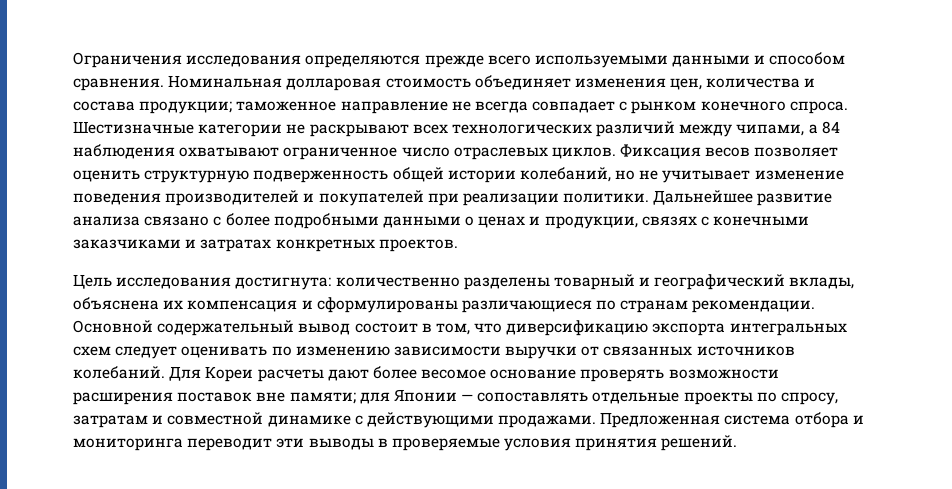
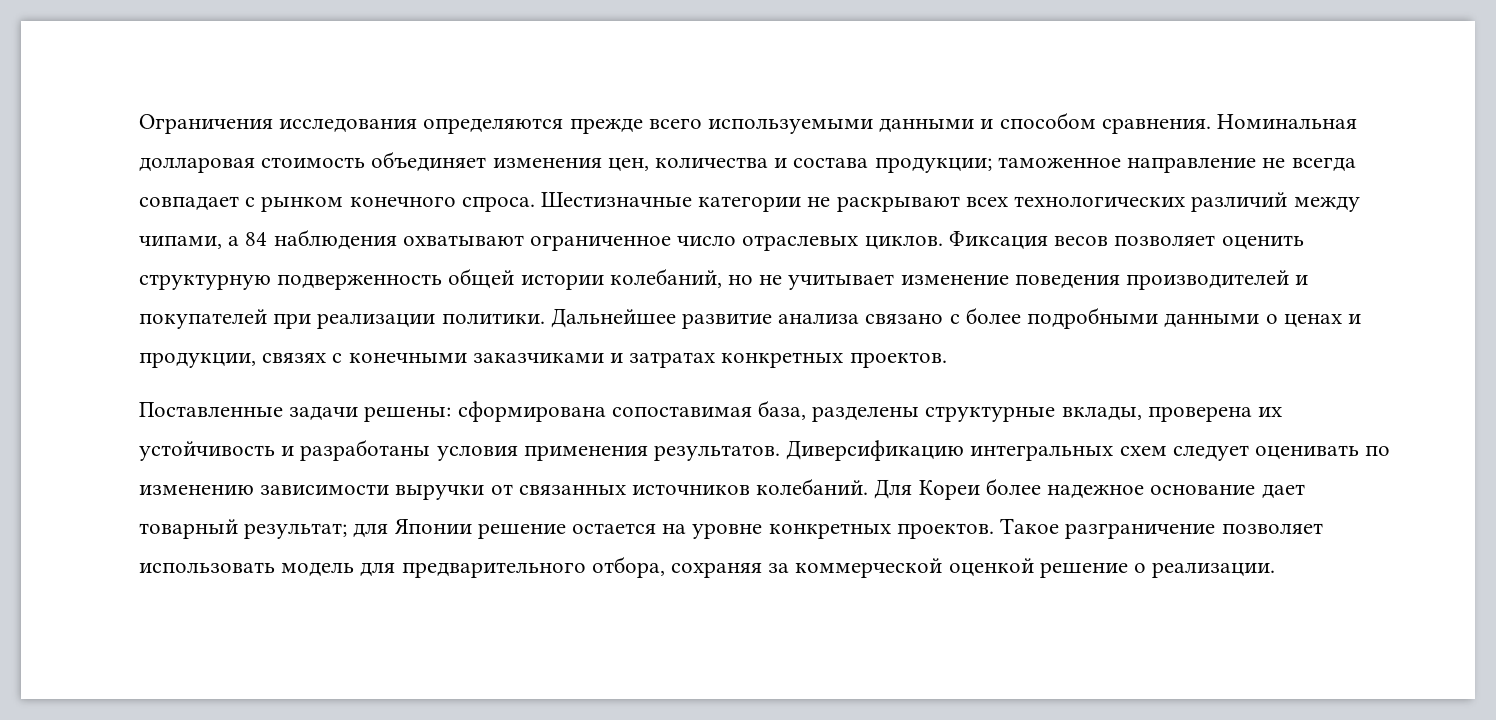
[73,274,855,290] [73,297,816,313] [73,320,726,336] Цель исследования достигнута: количественно разделены товарный и географический вклады, объяснена их компенсация и сформулированы различающиеся по странам рекомендации. Основной содержательный вывод состоит в том, что диверсификацию экспорта -> [139,400,1283,422] [139,439,965,461] Поставленные задачи решены: сформирована сопоставимая база, разделены структурные вклады, проверена их устойчивость и разработаны условия применения результатов. Диверсификацию
[257,366,779,382] [73,389,839,405] [73,412,864,428] [73,435,738,451] расчеты дают более весомое основание проверять возможности расширения поставок вне памяти; для Японии — сопоставлять отдельные проекты по спросу, затратам и совместной динамике с действующими продажами. Предложенная система отбора и мониторинга переводит эти выводы в проверяемые условия принятия решений. -> [985,478,1305,499] [139,518,1323,539] [139,556,1276,578] более надежное основание дает товарный результат; для Японии решение остается на уровне конкретных проектов. Такое разграничение позволяет использовать модель для предварительного отбора, сохраняя за коммерческой оценкой решение о реализации.

